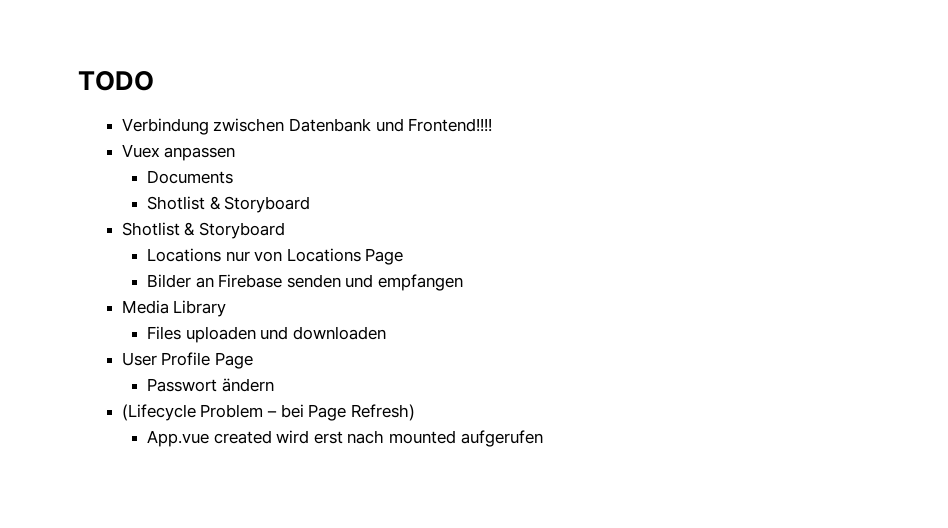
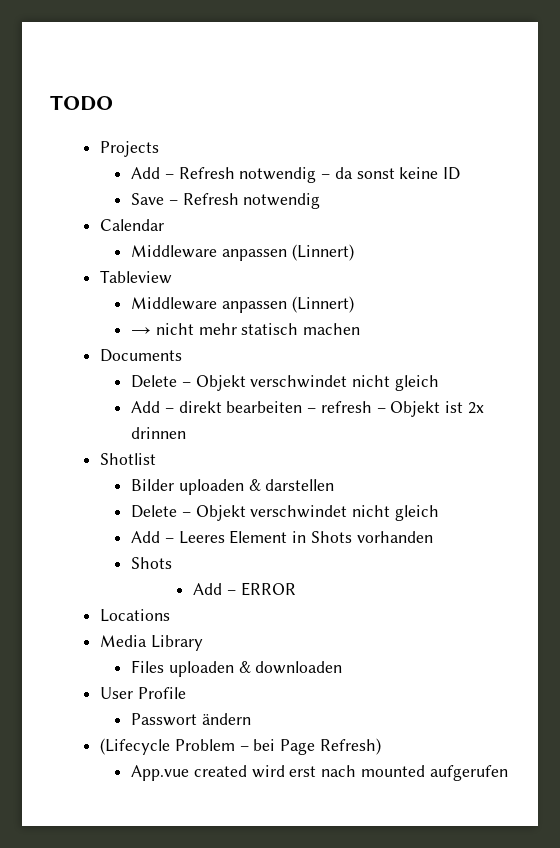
[121,118,493,135] [121,144,236,161] [147,170,234,184] [147,196,311,213] [121,222,286,239] [147,248,404,265] [147,274,463,291] Verbindung zwischen Datenbank und Frontend!!!! // Vuex anpassen // Documents // Shotlist & Storyboard // Shotlist & Storyboard // Locations nur von Locations Page // Bilder an Firebase senden und empfangen -> [100,141,160,157] [131,167,461,183] [131,193,321,209] [100,219,165,231] [131,244,354,261] [100,270,173,284] [131,296,354,313] [131,323,361,335] [100,349,183,362] [131,375,439,391] [131,401,484,417] [131,427,187,439] [100,453,157,465] [131,479,335,495] [131,505,439,521] [131,530,433,544] [131,557,173,569] [193,582,296,596] [100,609,171,622] Projects // Add – Refresh notwendig – da sonst keine ID // Save – Refresh notwendig // Calendar // Middleware anpassen (Linnert) // Tableview // Middleware anpassen (Linnert) // → nicht mehr statisch machen // Documents // Delete – Objekt verschwindet nicht gleich // Add – direkt bearbeiten – refresh – Objekt ist 2x drinnen // Shotlist // Bilder uploaden & darstellen // Delete – Objekt verschwindet nicht gleich // Add – Leeres Element in Shots vorhanden // Shots // Add – ERROR // Locations
[260,326,289,340] und -> [238,661,251,673] &
[215,352,254,369] Page -> (186, 693) none

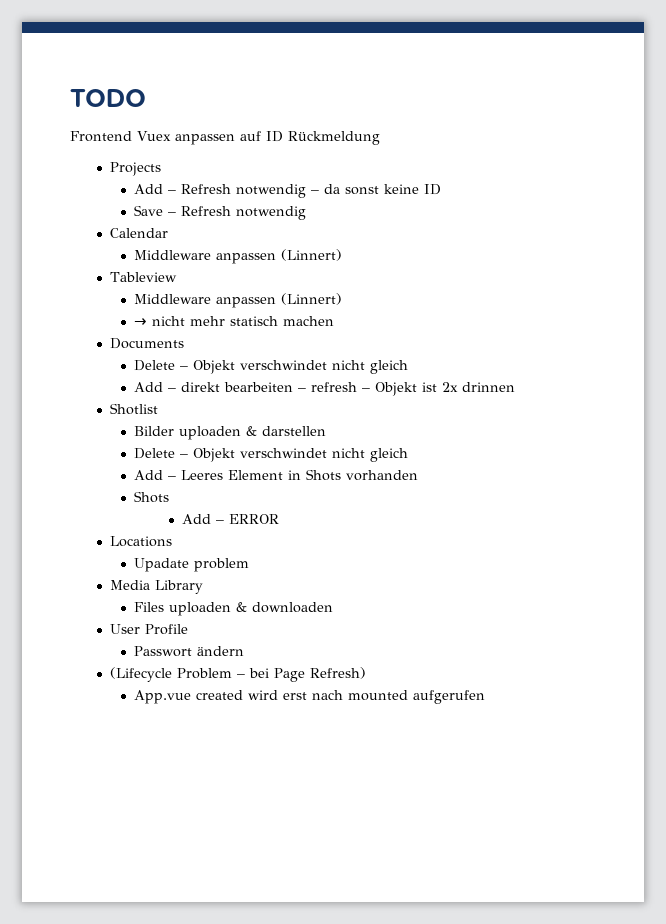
(113, 103) none -> [70,131,380,145] // Frontend Vuex anpassen auf ID Rückmeldung
(171, 615) none -> [134,558,250,572] // Upadate problem

